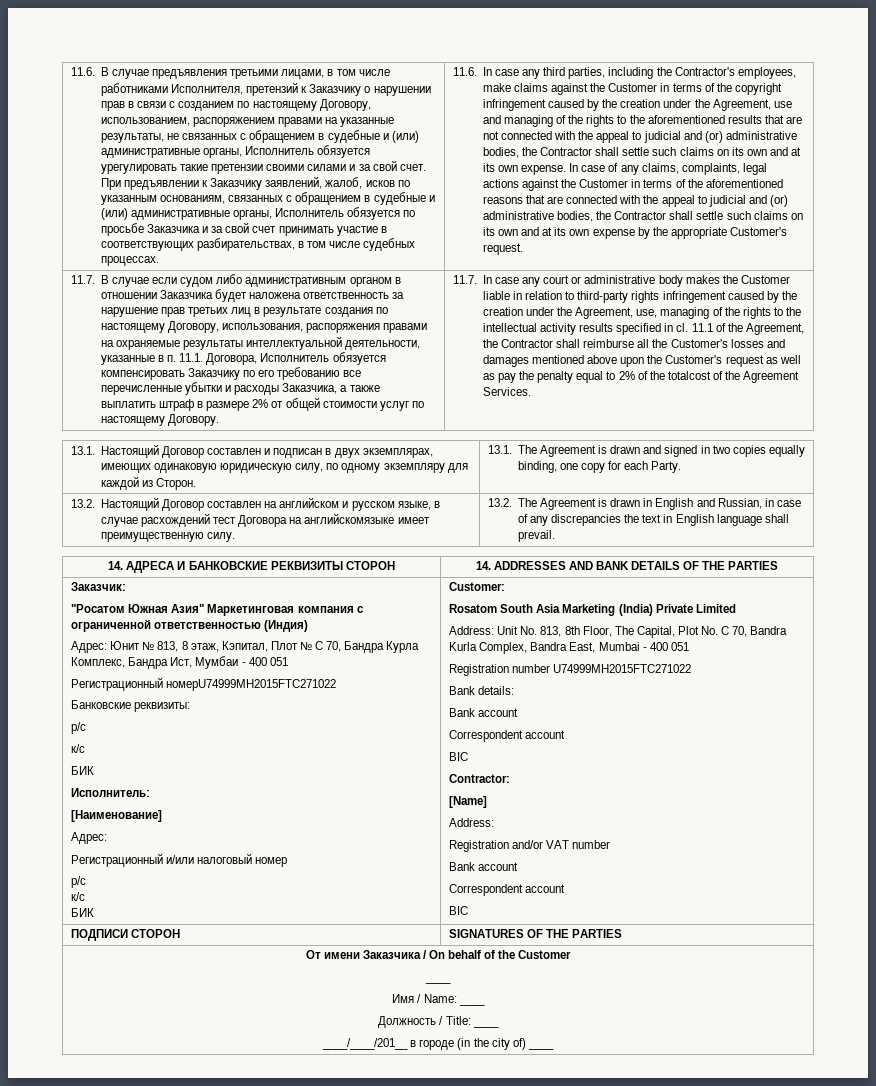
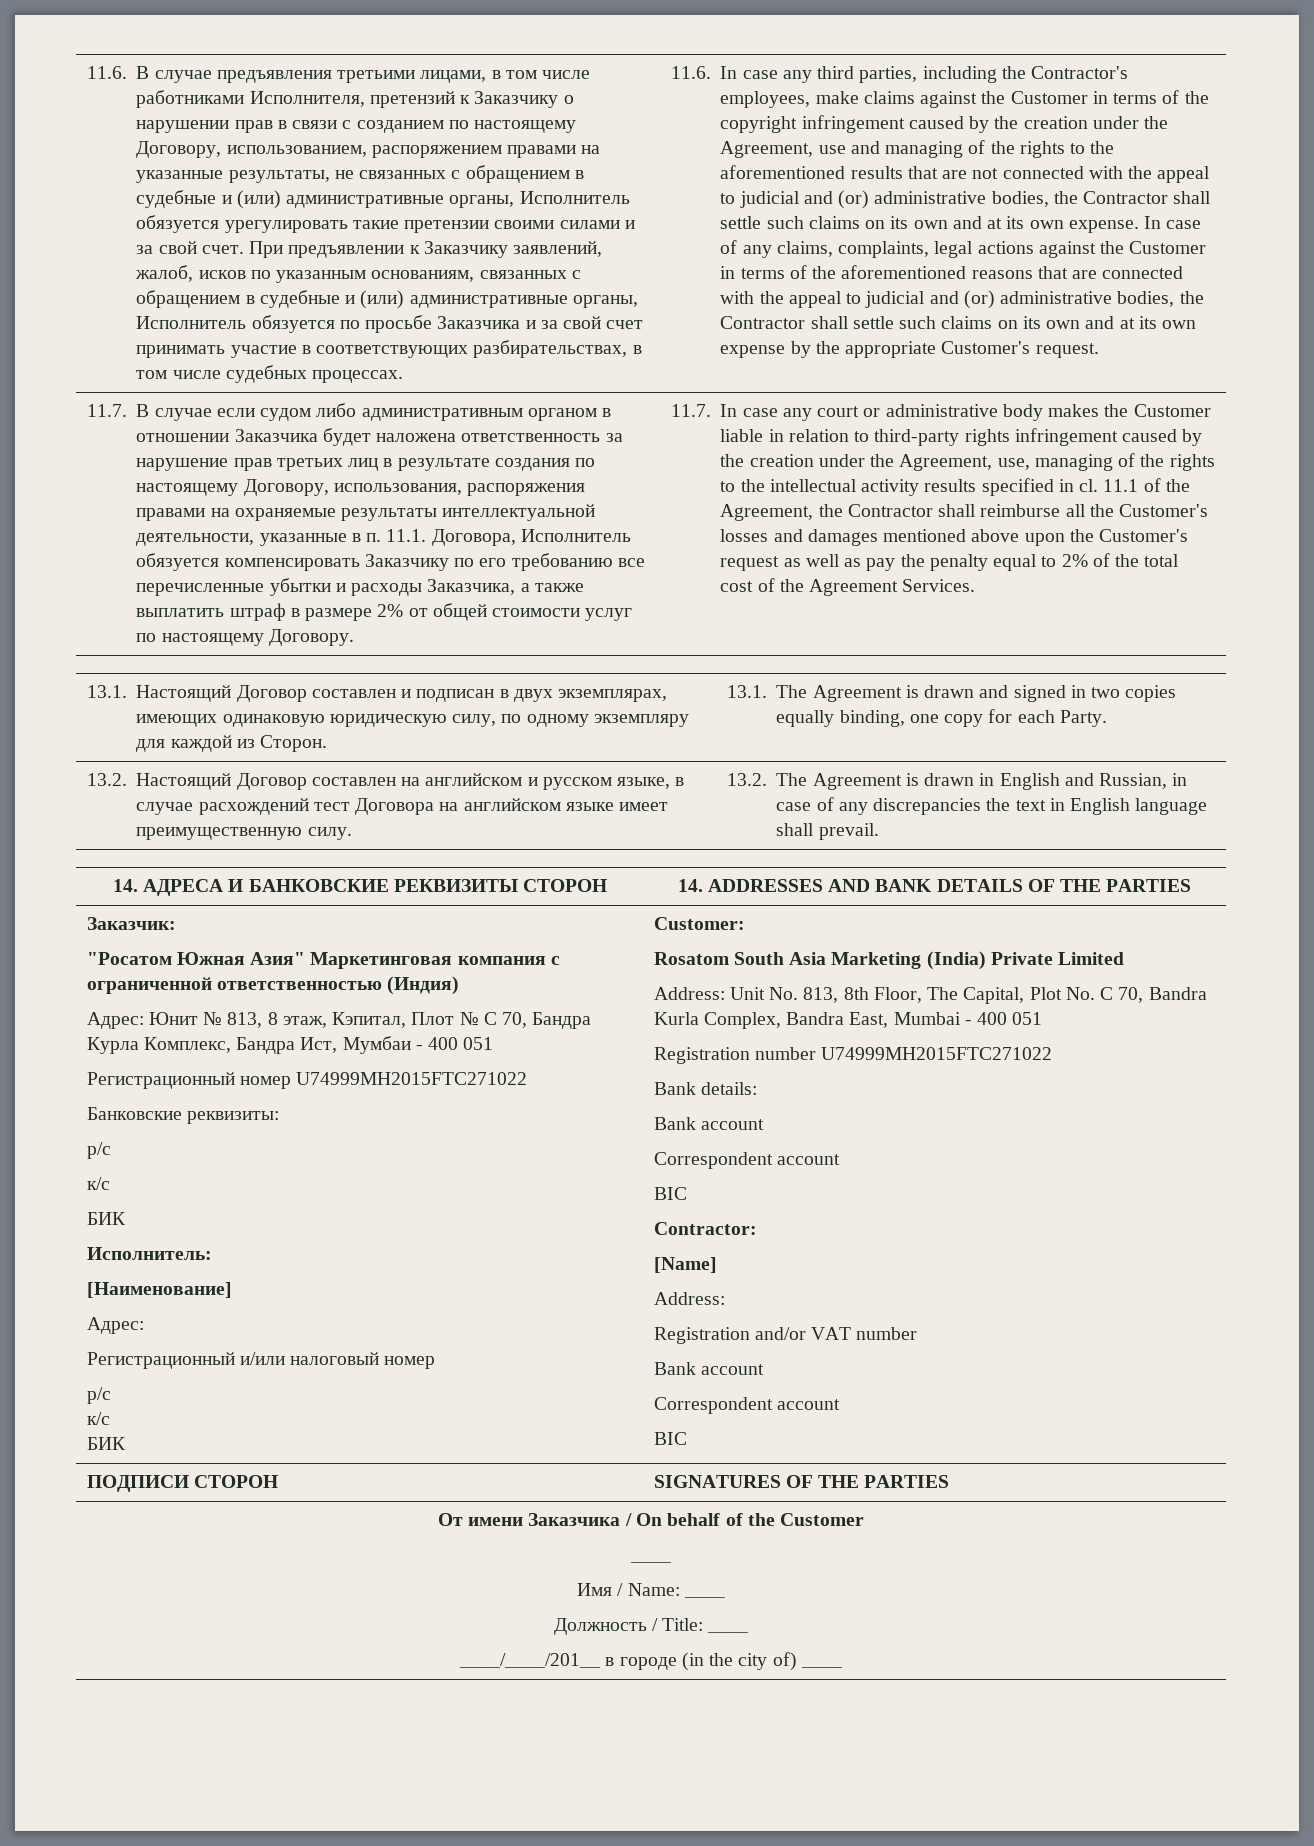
[667,371,711,380] totalcost -> [1144,554,1180,567] [720,581,754,592] total cost
[304,513,395,524] английскомязыке -> [463,798,614,811] английском языке
[166,679,337,691] номерU74999MH2015FTC271022 -> [239,1072,528,1089] номер U74999MH2015FTC271022

